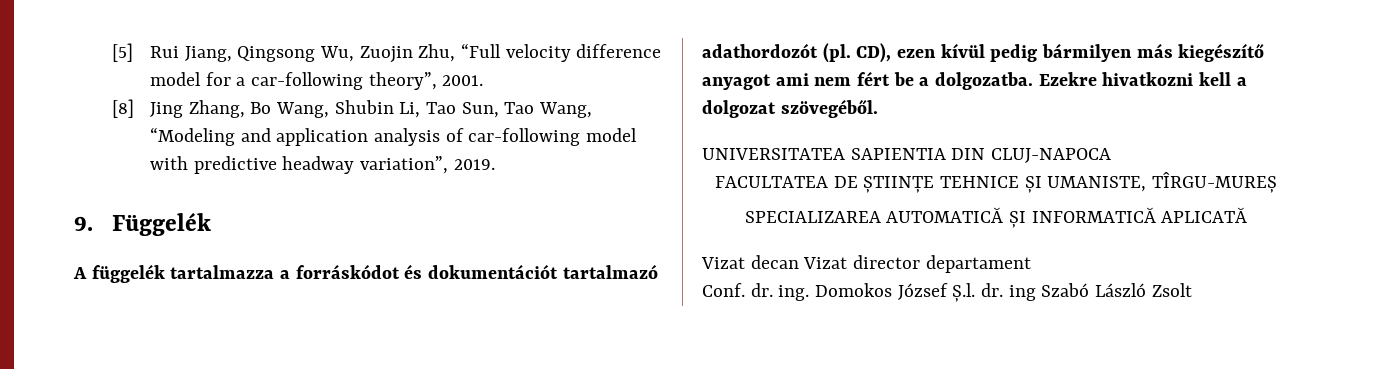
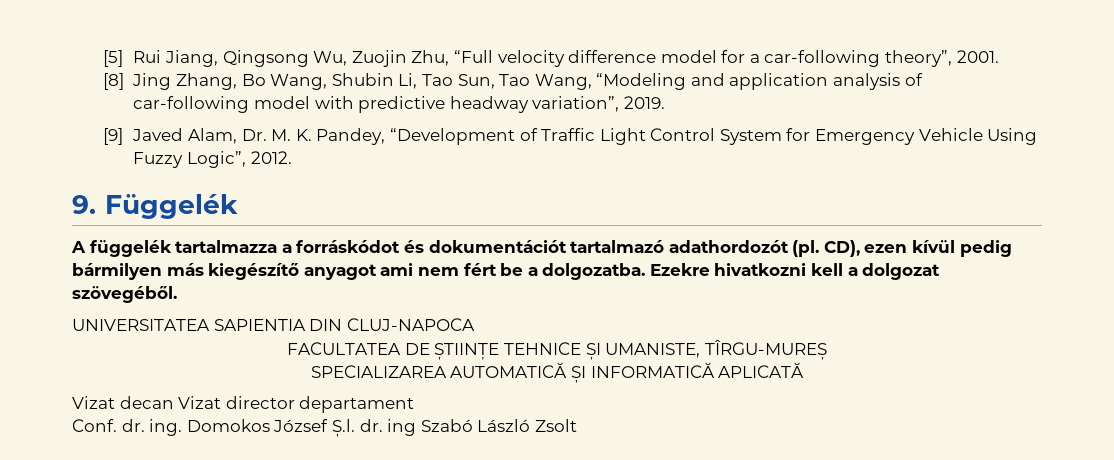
(495, 164) none -> [102,128,1038,145] [133,151,292,168] // [9] Javed Alam, Dr. M. K. Pandey, “Development of Traffic Light Control System for Emergency Vehicle Using Fuzzy Logic”, 2012.

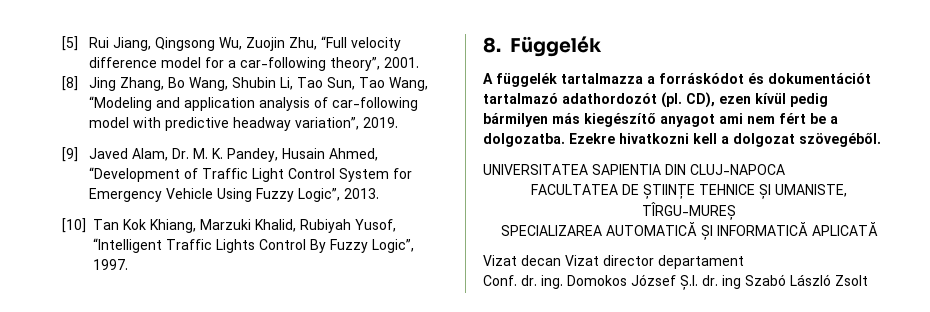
(386, 136) none -> [282,148,379,161] Husain Ahmed,
[250,151,292,164] [72,195,96,214] 2012. // 9. -> [344,188,380,199] [62,218,397,233] [93,238,415,253] [93,259,129,270] [483,37,501,53] 2013. // [10] Tan Kok Khiang, Marzuki Khalid, Rubiyah Yusof, “Intelligent Traffic Lights Control By Fuzzy Logic”, 1997. // 8.

